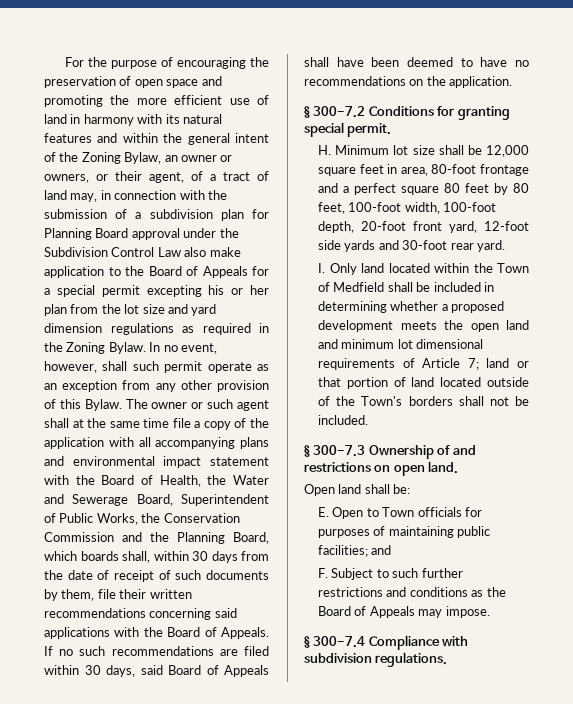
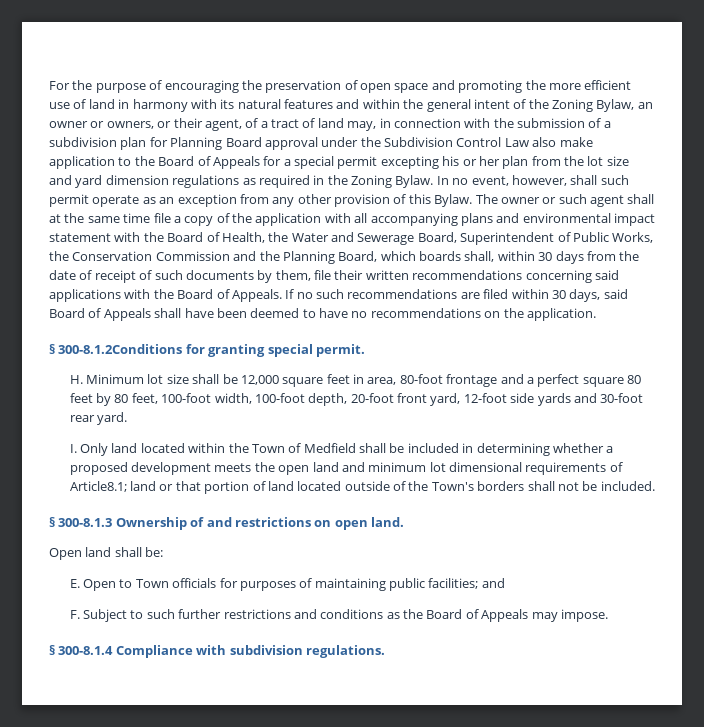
[313,106,434,118] 300-7.2 Conditions -> [58,344,183,354] 300-8.1.2Conditions
[422,358,479,370] Article 7; -> [69,481,127,492] Article8.1;
[313,445,366,457] 300-7.3 -> [58,518,113,527] 300-8.1.3
[313,636,366,648] 300-7.4 -> [58,646,114,655] 300-8.1.4

